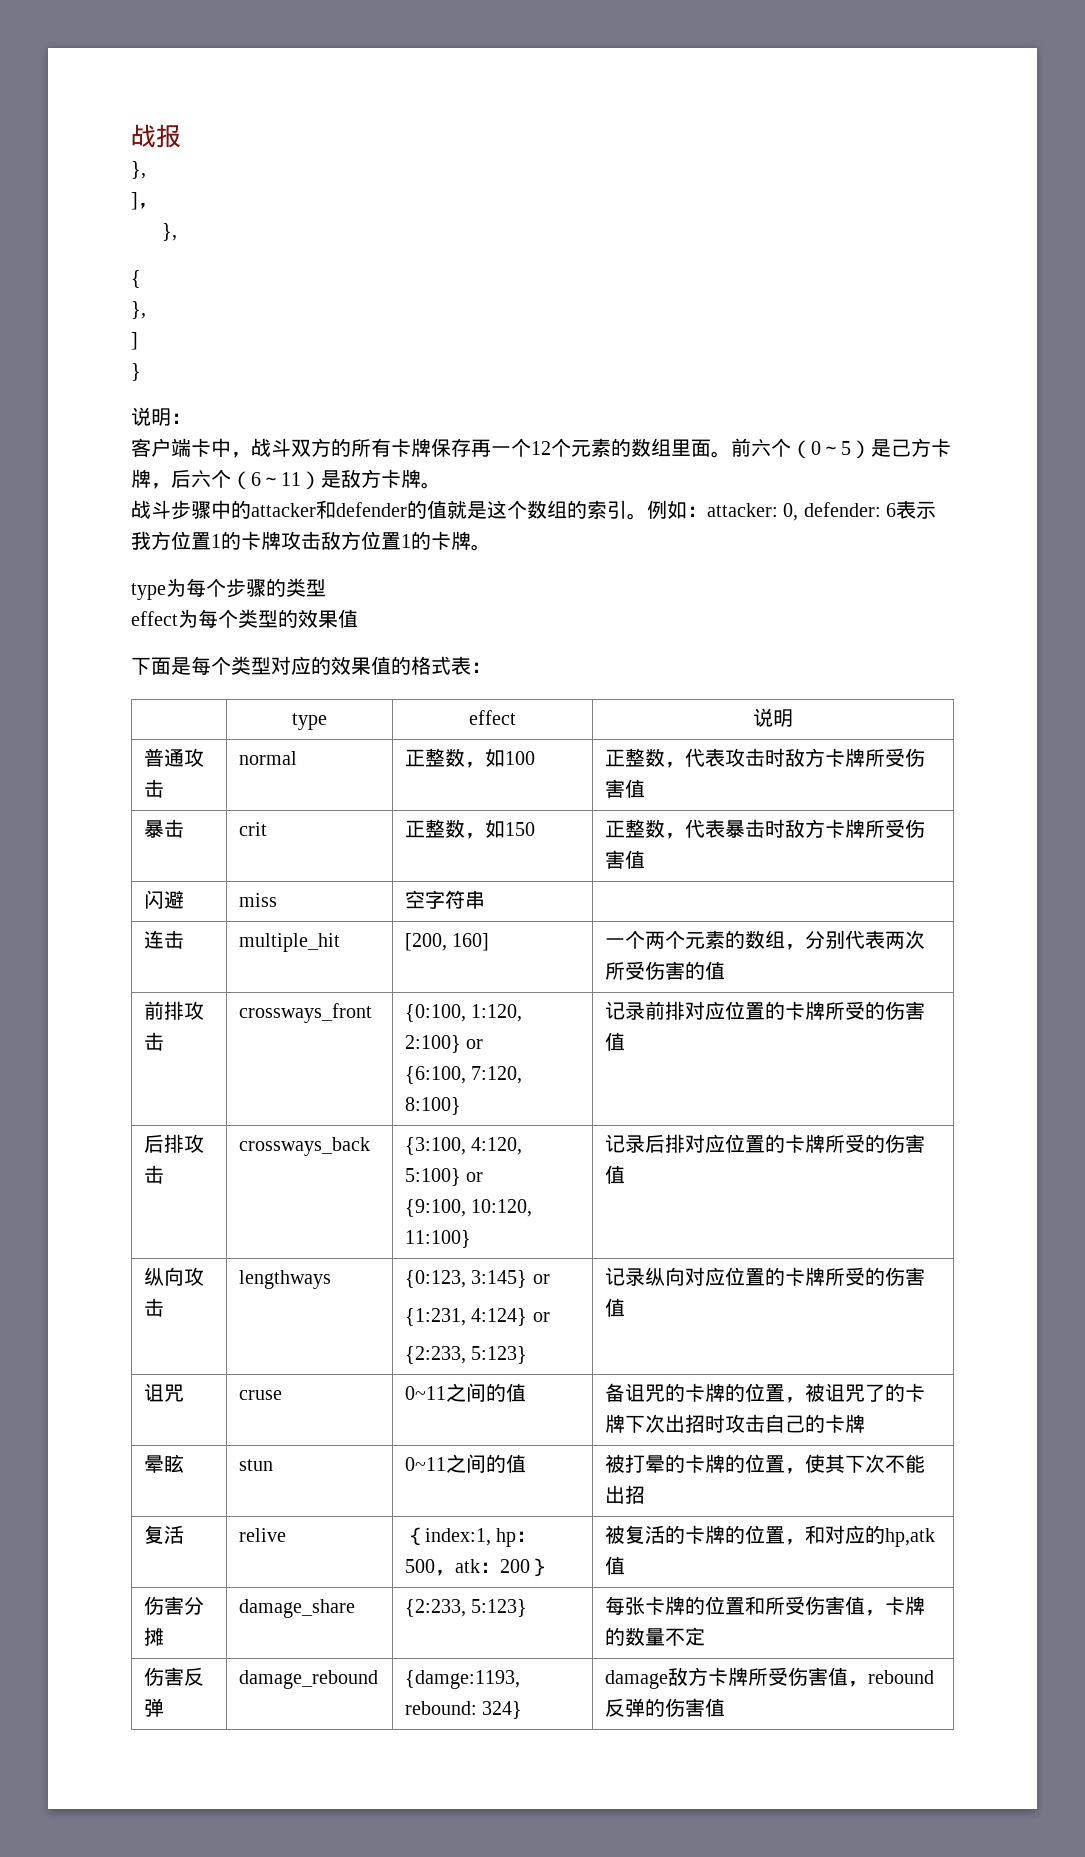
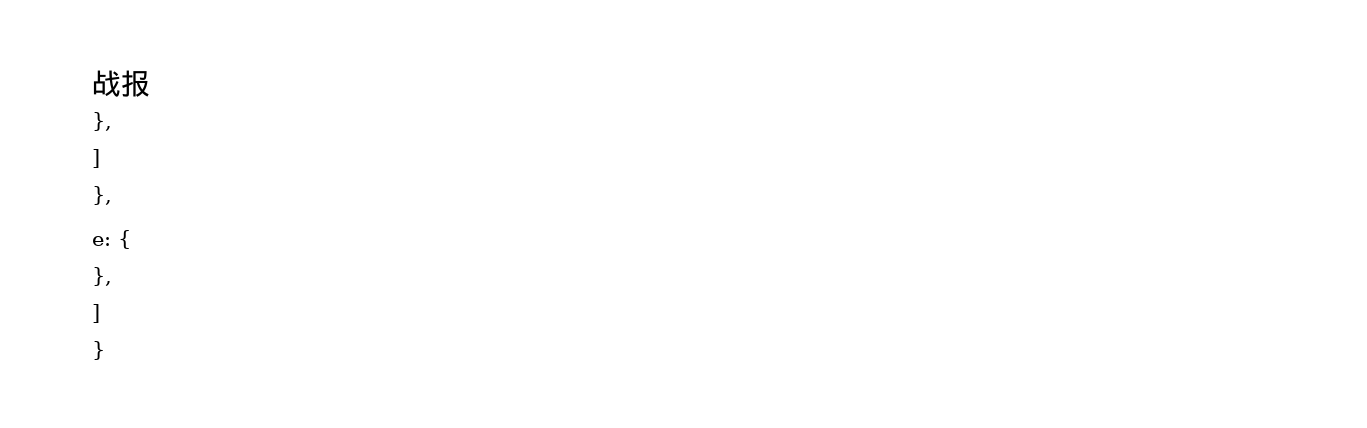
[138,203,158,209] [161,223,177,241] ， // }, // -> [92,186,112,205] [92,236,111,246] // }, // e:
[131,407,191,426] [131,438,951,459] [131,469,441,490] [131,500,937,521] [131,531,491,551] [131,578,326,600] [131,609,358,628] [131,656,491,675] [292,713,327,730] [469,710,516,725] [753,708,793,727] [143,748,204,767] [143,779,164,798] [238,751,297,765] [404,748,535,768] [604,748,925,768] [604,779,645,798] [143,819,184,838] [238,822,267,836] [404,819,535,839] [604,819,925,839] [604,850,645,869] [143,890,184,909] [238,893,277,907] [404,890,485,909] [143,930,184,949] [238,933,340,952] [404,933,490,951] [604,930,925,950] [604,961,725,980] [143,1001,204,1020] [143,1032,164,1051] [238,1003,372,1023] [404,1004,523,1022] [404,1035,484,1053] [404,1066,523,1084] [404,1097,461,1115] [604,1001,925,1020] [604,1032,625,1051] [143,1134,204,1153] [143,1165,164,1184] [238,1137,370,1156] [404,1137,523,1155] [404,1168,484,1186] [404,1199,533,1217] [404,1230,471,1248] [604,1134,925,1153] [604,1165,625,1184] [143,1267,204,1286] [143,1298,164,1317] [238,1270,331,1289] [404,1270,550,1288] [404,1308,550,1326] [404,1346,528,1364] [604,1267,925,1286] [604,1298,625,1317] [143,1383,184,1402] [238,1390,282,1400] [404,1383,526,1402] [604,1383,925,1403] [604,1414,865,1433] [143,1454,184,1473] [238,1459,273,1471] [404,1454,526,1473] [604,1454,925,1474] [604,1485,645,1504] [143,1525,184,1544] [238,1528,286,1542] [404,1527,537,1547] [404,1558,550,1577] [604,1525,935,1547] [604,1556,625,1575] [143,1596,204,1615] [143,1627,164,1646] [238,1599,355,1618] [404,1599,528,1617] [604,1596,925,1616] [604,1627,705,1646] [143,1667,204,1686] [143,1698,164,1717] [238,1670,378,1689] [404,1670,520,1689] [404,1701,523,1719] [604,1667,934,1689] [604,1698,725,1717] // 说明： // 客户端卡中，战斗双方的所有卡牌保存再一个12个元素的数组里面。前六个（0～5）是己方卡牌，后六个（6～11）是敌方卡牌。 // 战斗步骤中的attacker和defender的值就是这个数组的索引。例如：attacker: 0, defender: 6表示我方位置1的卡牌攻击敌方位置1的卡牌。 // type为每个步骤的类型 // effect为每个类型的效果值 // 下面是每个类型对应的效果值的格式表： // | type | effect | 说明 // 普通攻击 | normal | 正整数，如100 | 正整数，代表攻击时敌方卡牌所受伤害值 // 暴击 | crit | 正整数，如150 | 正整数，代表暴击时敌方卡牌所受伤害值 // 闪避 | miss | 空字符串 | // 连击 | multiple_hit | [200, 160] | 一个两个元素的数组，分别代表两次所受伤害的值 // 前排攻击 | crossways_front | {0:100, 1:120, 2:100} or // {6:100, 7:120, 8:100} | 记录前排对应位置的卡牌所受的伤害值 // 后排攻击 | crossways_back | {3:100, 4:120, 5:100} or // {9:100, 10:120, 11:100} | 记录后排对应位置的卡牌所受的伤害值 // 纵向攻击 | lengthways | {0:123, 3:145} or // {1:231, 4:124} or // {2:233, 5:123} | 记录纵向对应位置的卡牌所受的伤害值 // 诅咒 | cruse | 0~11之间的值 | 备诅咒的卡牌的位置，被诅咒了的卡牌下次出招时攻击自己的卡牌 // 晕眩 | stun | 0~11之间的值 | 被打晕的卡牌的位置，使其下次不能出招 // 复活 | relive | ｛index:1, hp：500，atk：200｝ | 被复活的卡牌的位置，和对应的hp,atk值 // 伤害分摊 | damage_share | {2:233, 5:123} | 每张卡牌的位置和所受伤害值，卡牌的数量不定 // 伤害反弹 | damage_rebound | {damge:1193, rebound: 324} | damage敌方卡牌所受伤害值，rebound反弹的伤害值 -> (105, 350) none

